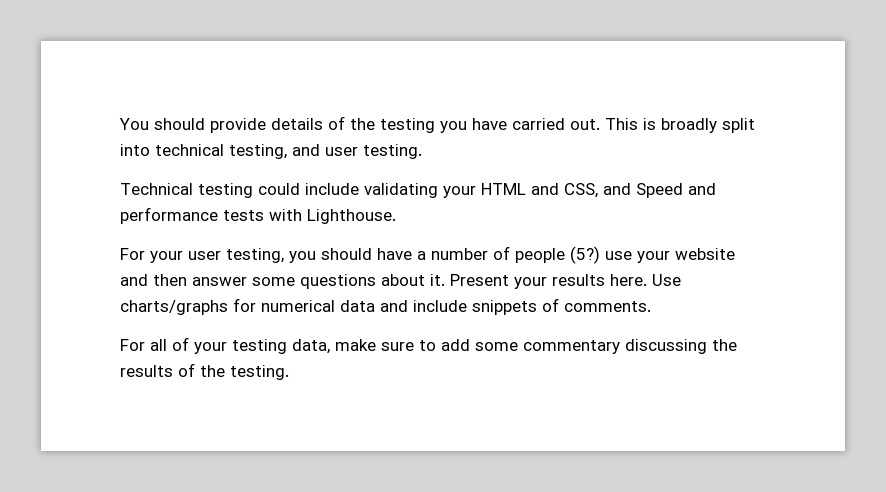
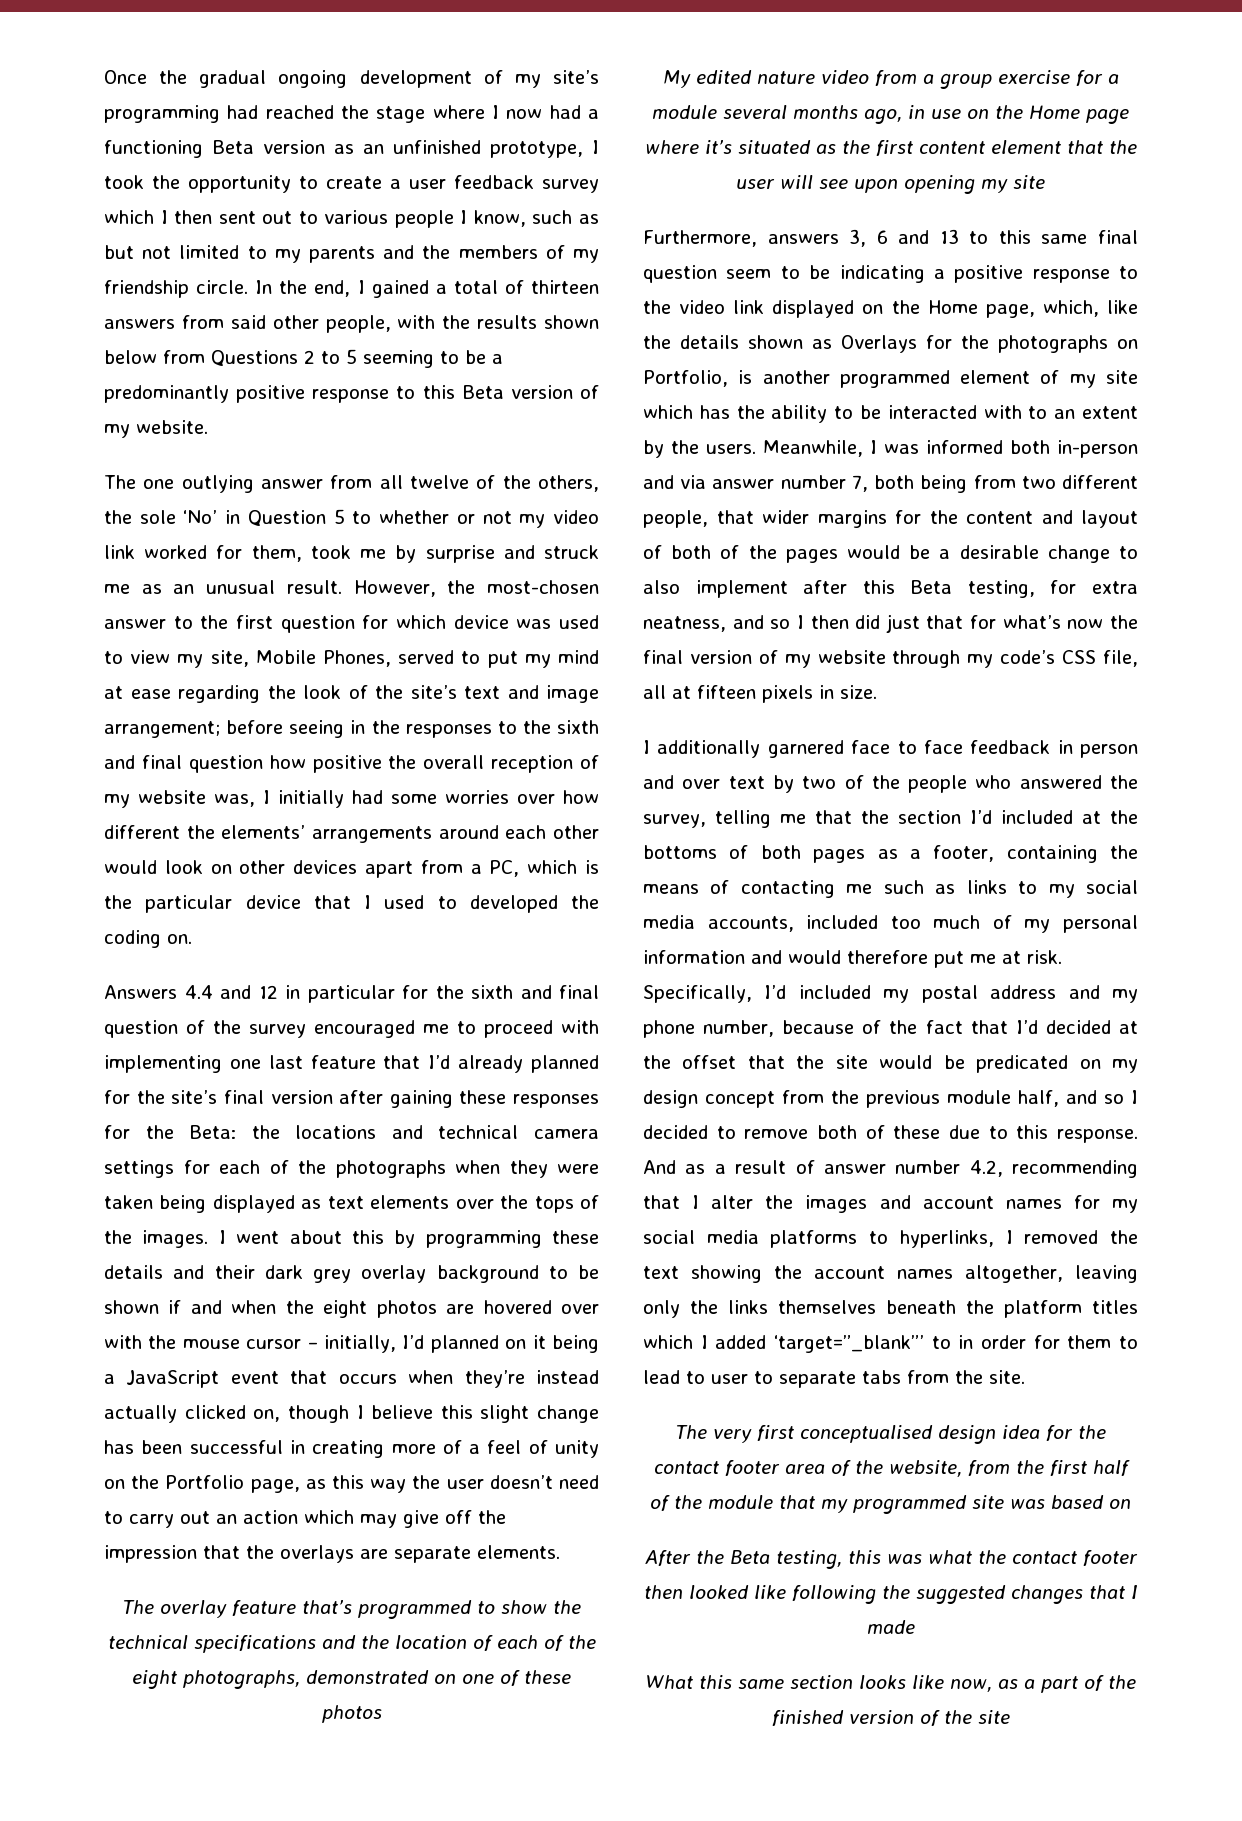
[119,116,755,133] [120,144,422,159] [120,183,716,198] [120,207,396,224] [120,246,735,264] [120,274,681,289] [120,298,651,315] [120,337,737,354] [120,363,289,380] You should provide details of the testing you have carried out. This is broadly split into technical testing, and user testing. // Technical testing could include validating your HTML and CSS, and Speed and performance tests with Lighthouse. // For your user testing, you should have a number of people (5?) use your website and then answer some questions about it. Present your results here. Use charts/graphs for numerical data and include snippets of comments. // For all of your testing data, make sure to add some commentary discussing the results of the testing. -> [104,70,599,88] [104,105,599,123] [104,140,599,158] [104,175,599,193] [104,210,599,228] [104,245,599,263] [104,280,600,298] [104,315,599,333] [104,349,503,368] [104,385,600,403] [104,420,208,438] [104,475,599,493] [104,509,600,528] [104,545,599,563] [104,580,599,597] [104,615,599,633] [104,650,599,668] [104,685,599,703] [104,720,599,738] [104,755,599,773] [104,790,599,808] [104,825,599,843] [104,860,599,878] [104,895,599,913] [104,930,192,948] [104,985,599,1003] [104,1020,599,1038] [104,1055,599,1073] [104,1090,599,1108] [104,1125,599,1139] [104,1160,599,1178] [104,1195,600,1213] [104,1230,599,1248] [104,1265,599,1283] [104,1300,599,1318] [104,1335,599,1353] [104,1370,599,1388] [104,1405,599,1423] [104,1440,600,1458] [104,1475,599,1493] [104,1510,506,1528] [104,1545,560,1563] [122,1600,581,1619] [107,1635,596,1653] [132,1670,571,1689] [321,1705,382,1723] [662,70,1119,89] [652,105,1129,124] [644,140,1137,156] [736,175,1045,194] [643,229,1138,247] [643,265,1138,283] [643,300,1138,318] [643,335,1138,353] [643,370,1138,388] [643,405,1138,423] [643,440,1138,458] [643,475,1138,493] [643,510,1138,528] [643,545,1138,563] [643,580,1138,598] [643,614,1138,633] [643,650,1138,668] [643,685,877,703] [643,740,1138,758] [643,775,1138,793] [643,810,1138,828] [643,845,1138,863] [643,880,1138,898] [643,915,1138,933] [643,950,1062,968] [643,985,1138,1003] [643,1020,1138,1038] [643,1055,1138,1073] [643,1090,1138,1108] [643,1125,1138,1143] [643,1160,1138,1178] [643,1195,1138,1213] [643,1230,1138,1248] [643,1265,1138,1283] [643,1300,1138,1318] [643,1335,1138,1353] [643,1370,1025,1388] [675,1425,1106,1444] [653,1460,1130,1477] [650,1495,1131,1514] [644,1550,1138,1569] [644,1585,1137,1604] [866,1620,915,1634] [645,1675,1136,1693] [771,1710,1010,1726] Once the gradual ongoing development of my site’s programming had reached the stage where I now had a functioning Beta version as an unfinished prototype, I took the opportunity to create a user feedback survey which I then sent out to various people I know, such as but not limited to my parents and the members of my friendship circle. In the end, I gained a total of thirteen answers from said other people, with the results shown below from Questions 2 to 5 seeming to be a predominantly positive response to this Beta version of my website. // The one outlying answer from all twelve of the others, the sole ‘No’ in Question 5 to whether or not my video link worked for them, took me by surprise and struck me as an unusual result. However, the most-chosen answer to the first question for which device was used to view my site, Mobile Phones, served to put my mind at ease regarding the look of the site’s text and image arrangement; before seeing in the responses to the sixth and final question how positive the overall reception of my website was, I initially had some worries over how different the elements’ arrangements around each other would look on other devices apart from a PC, which is the particular device that I used to developed the coding on. // Answers 4.4 and 12 in particular for the sixth and final question of the survey encouraged me to proceed with implementing one last feature that I’d already planned for the site’s final version after gaining these responses for the Beta: the locations and technical camera settings for each of the photographs when they were taken being displayed as text elements over the tops of the images. I went about this by programming these details and their dark grey overlay background to be shown if and when the eight photos are hovered over with the mouse cursor – initially, I’d planned on it being a JavaScript event that occurs when they’re instead actually clicked on, though I believe this slight change has been successful in creating more of a feel of unity on the Portfolio page, as this way the user doesn’t need to carry out an action which may give off the impression that the overlays are separate elements. // The overlay feature that’s programmed to show the technical specifications and the location of each of the eight photographs, demonstrated on one of these photos // My edited nature video from a group exercise for a module several months ago, in use on the Home page where it’s situated as the first content element that the user will see upon opening my site // Furthermore, answers 3, 6 and 13 to this same final question seem to be indicating a positive response to the video link displayed on the Home page, which, like the details shown as Overlays for the photographs on Portfolio, is another programmed element of my site which has the ability to be interacted with to an extent by the users. Meanwhile, I was informed both in-person and via answer number 7, both being from two different people, that wider margins for the content and layout of both of the pages would be a desirable change to also implement after this Beta testing, for extra neatness, and so I then did just that for what’s now the final version of my website through my code’s CSS file, all at fifteen pixels in size. // I additionally garnered face to face feedback in person and over text by two of the people who answered the survey, telling me that the section I’d included at the bottoms of both pages as a footer, containing the means of contacting me such as links to my social media accounts, included too much of my personal information and would therefore put me at risk. Specifically, I’d included my postal address and my phone number, because of the fact that I’d decided at the offset that the site would be predicated on my design concept from the previous module half, and so I decided to remove both of these due to this response. And as a result of answer number 4.2, recommending that I alter the images and account names for my social media platforms to hyperlinks, I removed the text showing the account names altogether, leaving only the links themselves beneath the platform titles which I added ‘target=”_blank”’ to in order for them to lead to user to separate tabs from the site. // The very first conceptualised design idea for the contact footer area of the website, from the first half of the module that my programmed site was based on // After the Beta testing, this was what the contact footer then looked like following the suggested changes that I made // What this same section looks like now, as a part of the finished version of the site

